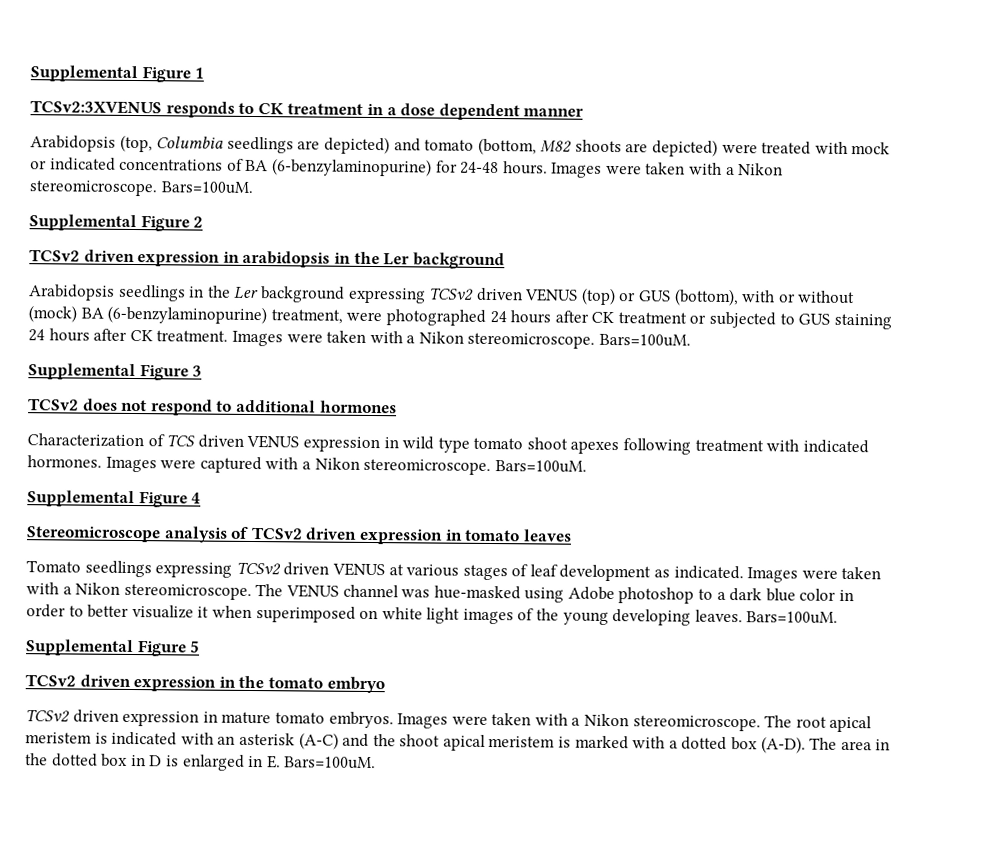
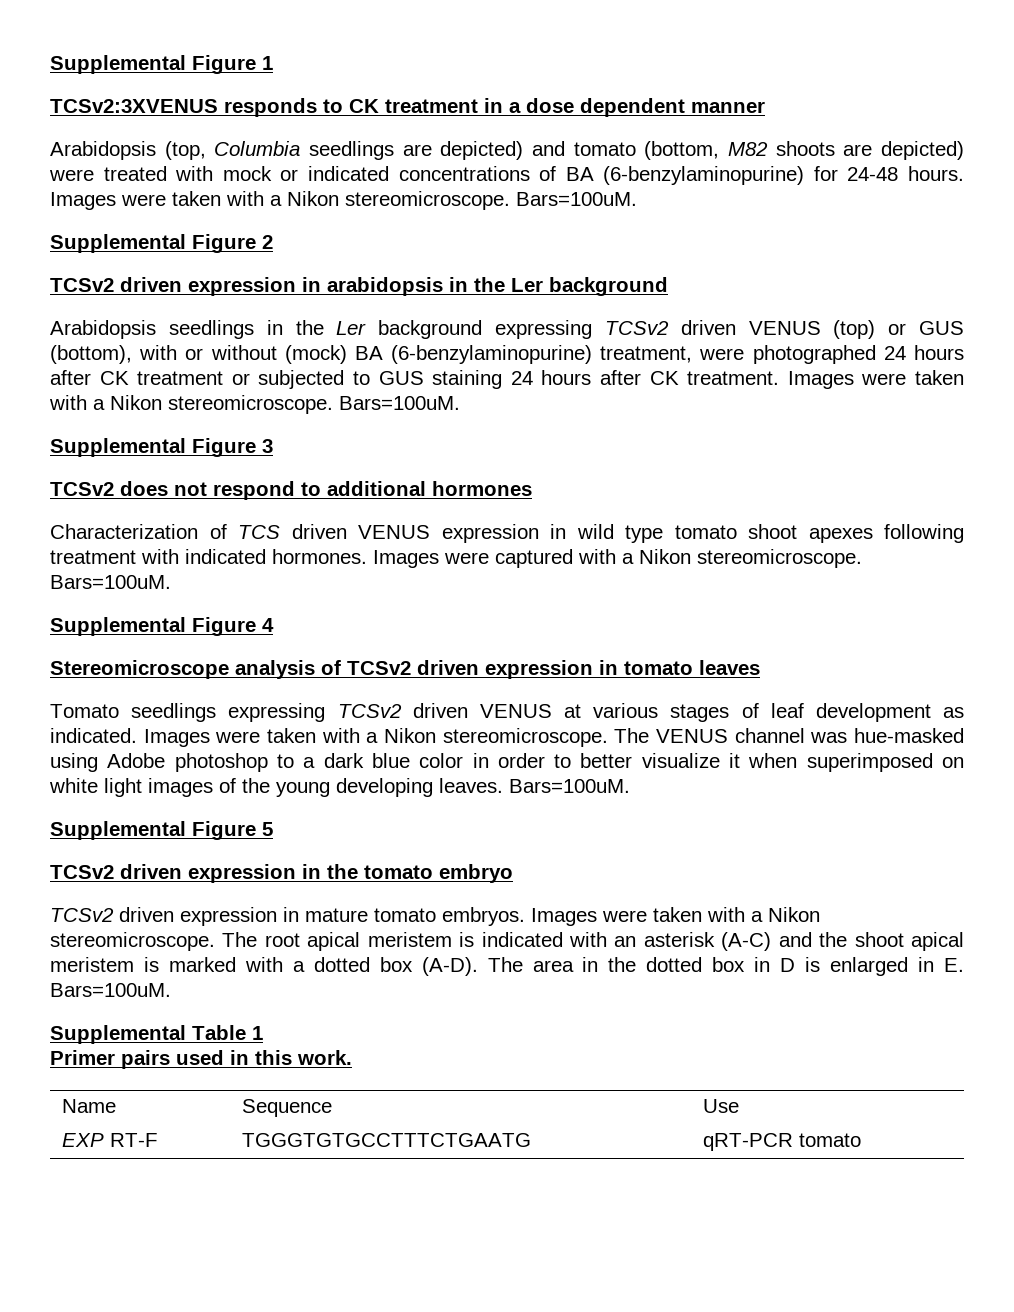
(377, 763) none -> [50,1025,263,1044] [50,1050,352,1069] [62,1099,117,1113] [242,1099,333,1117] [703,1099,740,1113] [62,1133,159,1147] [242,1133,532,1147] [703,1133,862,1151] // Supplemental Table 1 // Primer pairs used in this work. // Name | Sequence | Use // EXP RT-F | TGGGTGTGCCTTTCTGAATG | qRT-PCR tomato

